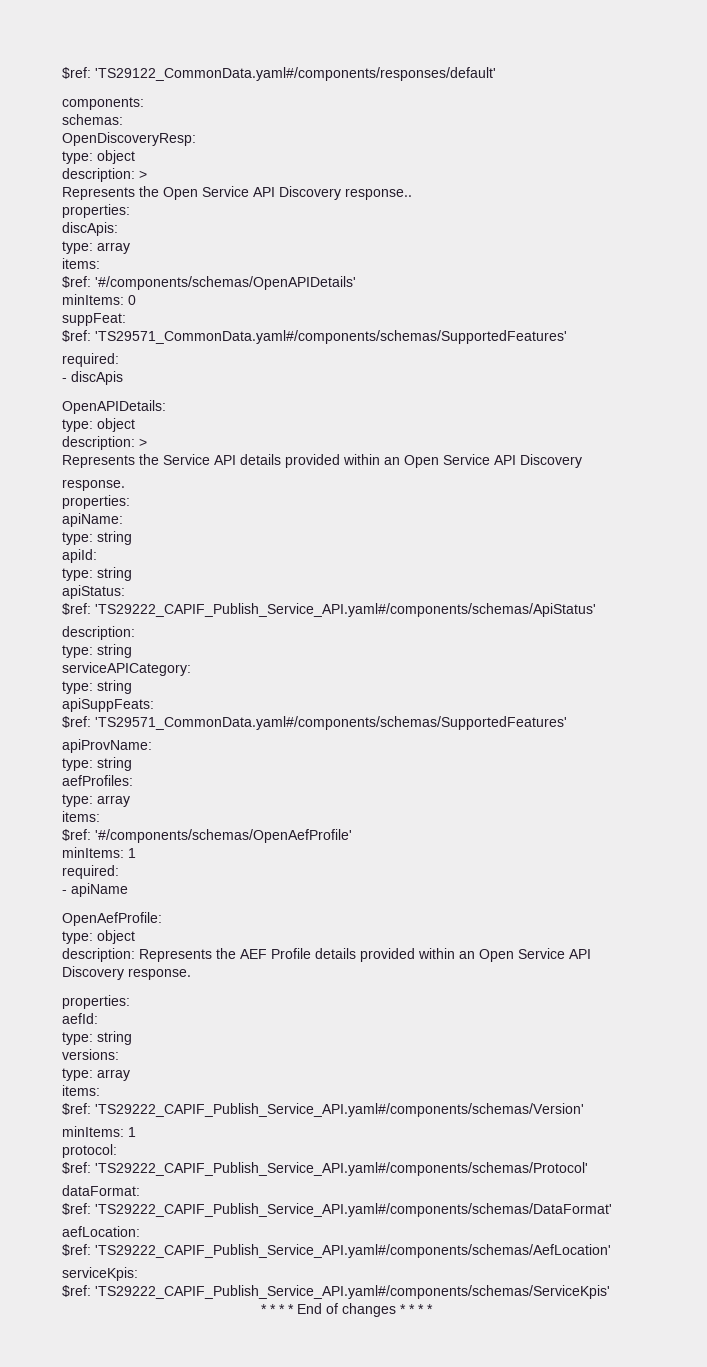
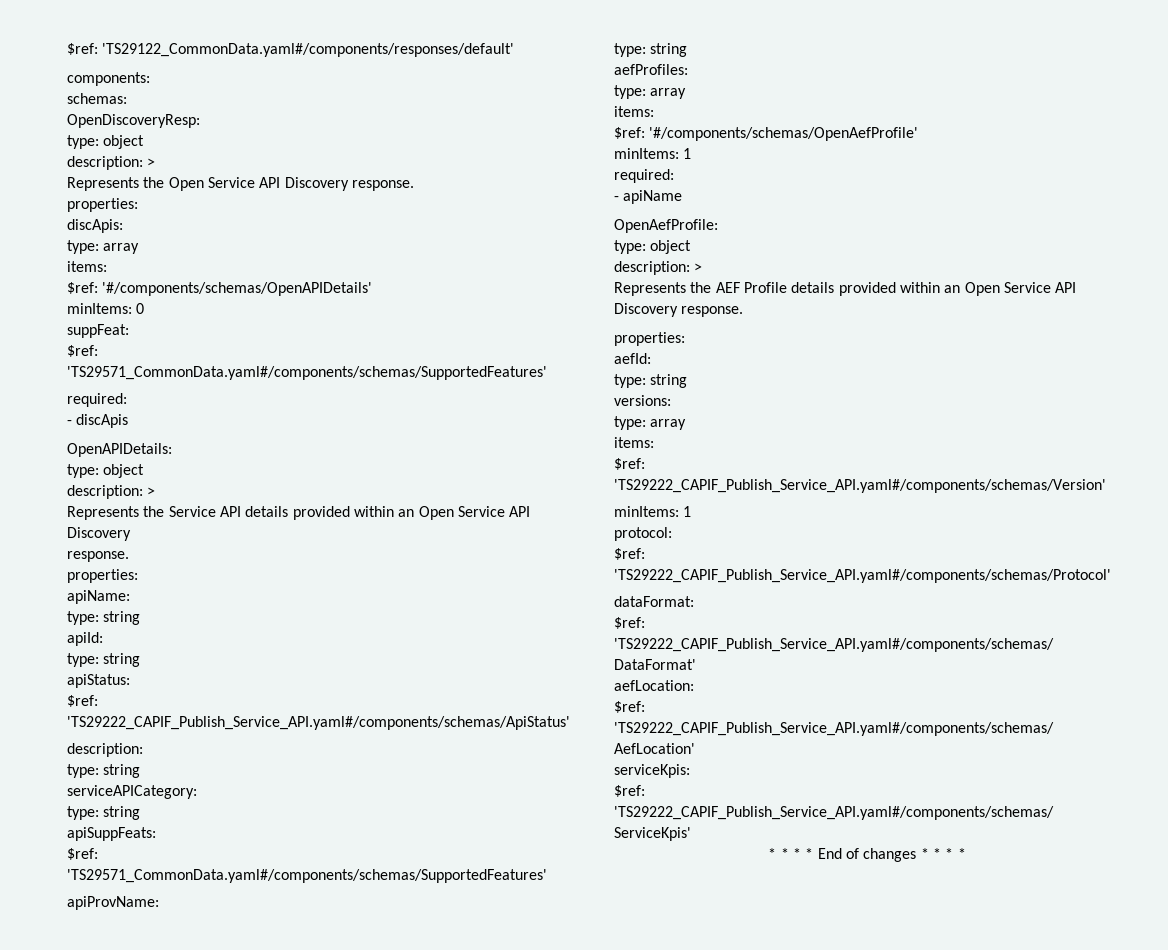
[345,188,412,200] response.. -> [351,180,414,191] response.
(135, 955) none -> [694,263,703,272] > //

